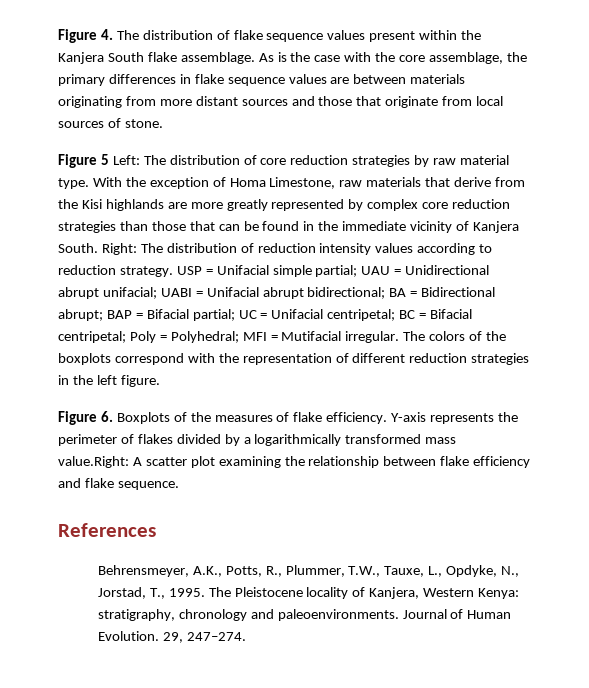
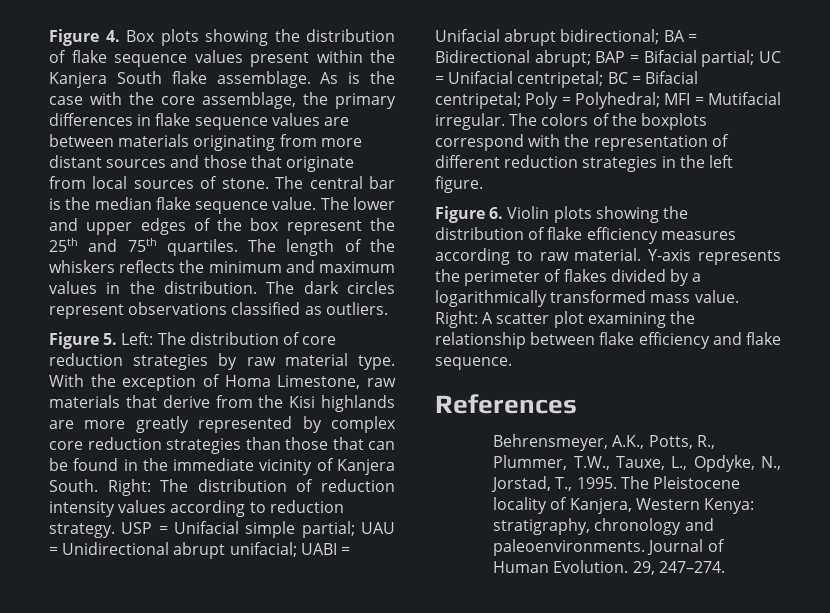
[116,30,139,40] The -> [126,29,300,46] Box plots showing the
[58,154,109,168] // Figure 5 -> [275,176,395,189] [49,197,395,214] [49,218,395,235] [49,238,395,256] [49,260,395,273] [49,281,395,294] [49,302,388,319] [49,332,118,349] The central bar is the median flake sequence value. The lower and upper edges of the box represent the 25th and 75th quartiles. The length of the whiskers reflects the minimum and maximum values in the distribution. The dark circles represent observations classified as outliers. // Figure 5.
[116,412,388,424] Boxplots of the measures of flake efficiency. -> [507,206,688,223] [435,227,736,244] [435,248,642,265] Violin plots showing the distribution of flake efficiency measures according to raw material.
[58,456,129,468] value.Right: -> [694,290,739,303] [435,311,478,328] value. Right:

